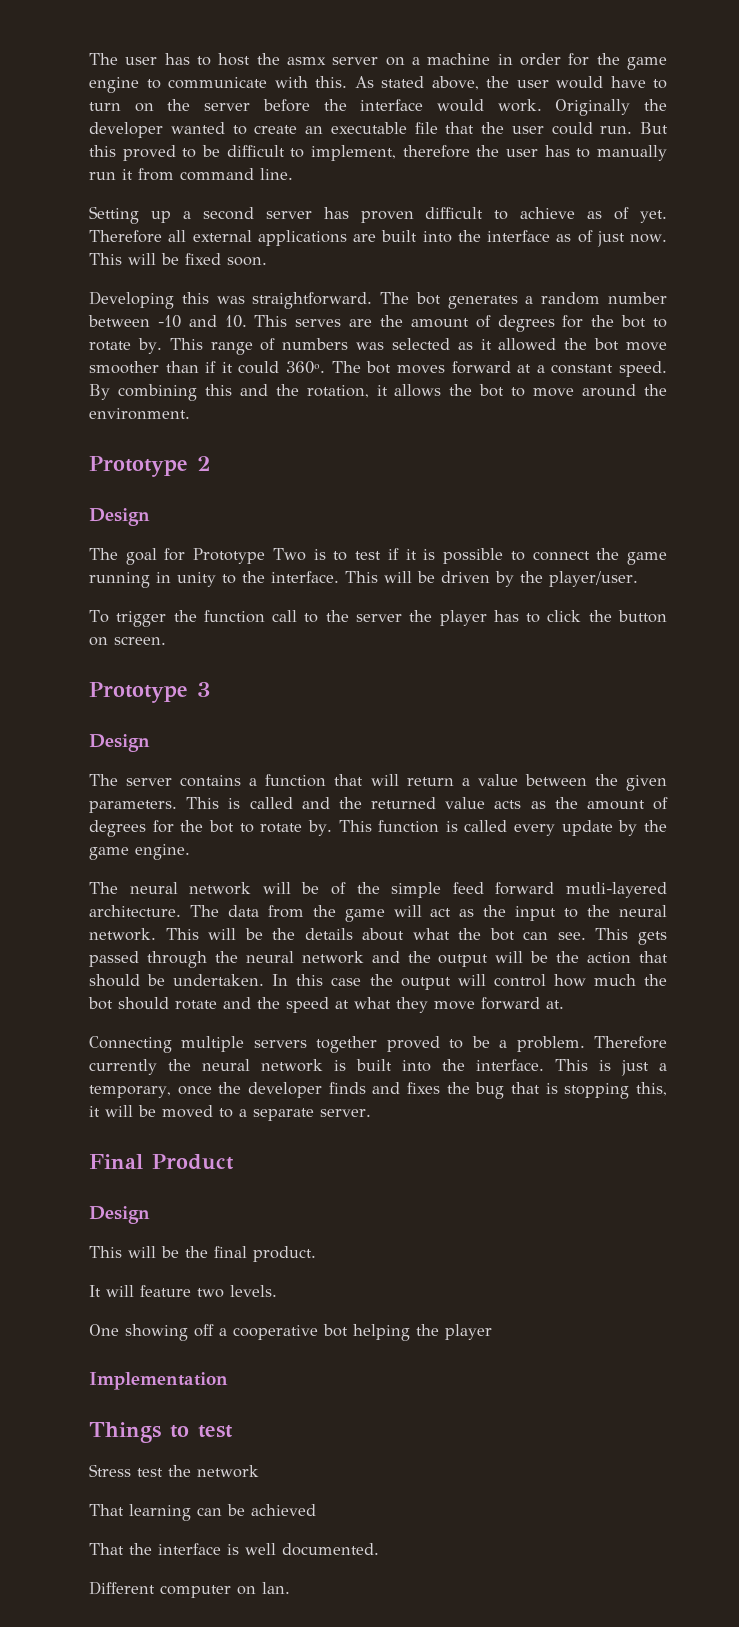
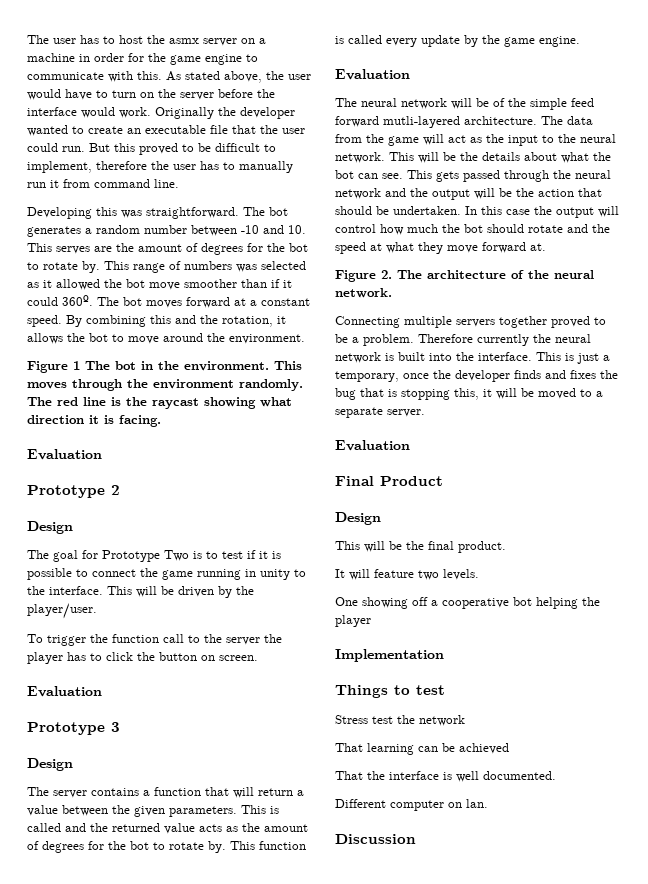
[89,206,667,224] [89,230,668,247] [89,253,267,266] // Setting up a second server has proven difficult to achieve as of yet. Therefore all external applications are built into the interface as of just now. This will be fixed soon. -> (179, 183) none
(190, 414) none -> [27,361,302,373] [27,379,303,391] [27,397,292,409] [27,415,161,427] [27,449,102,460] // Figure 1 The bot in the environment. This moves through the environment randomly. The red line is the raycast showing what direction it is facing. // Evaluation
(166, 640) none -> [27,686,102,697] // Evaluation
(190, 852) none -> [335,69,410,80] // Evaluation
(564, 1004) none -> [335,270,594,282] [335,288,392,298] // Figure 2. The architecture of the neural network.
(371, 1113) none -> [335,440,410,451] // Evaluation
(290, 1588) none -> [335,834,416,844] // Discussion

